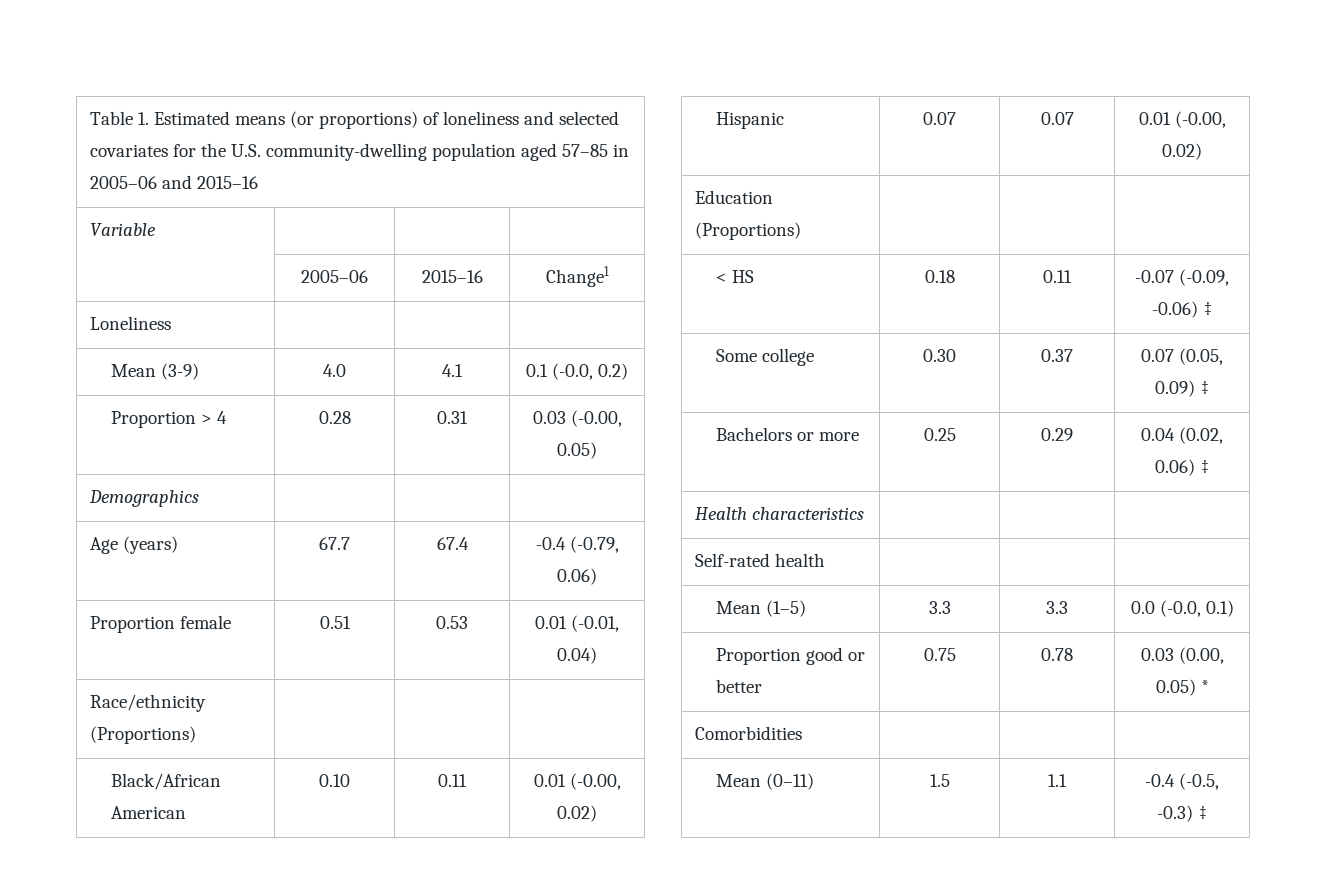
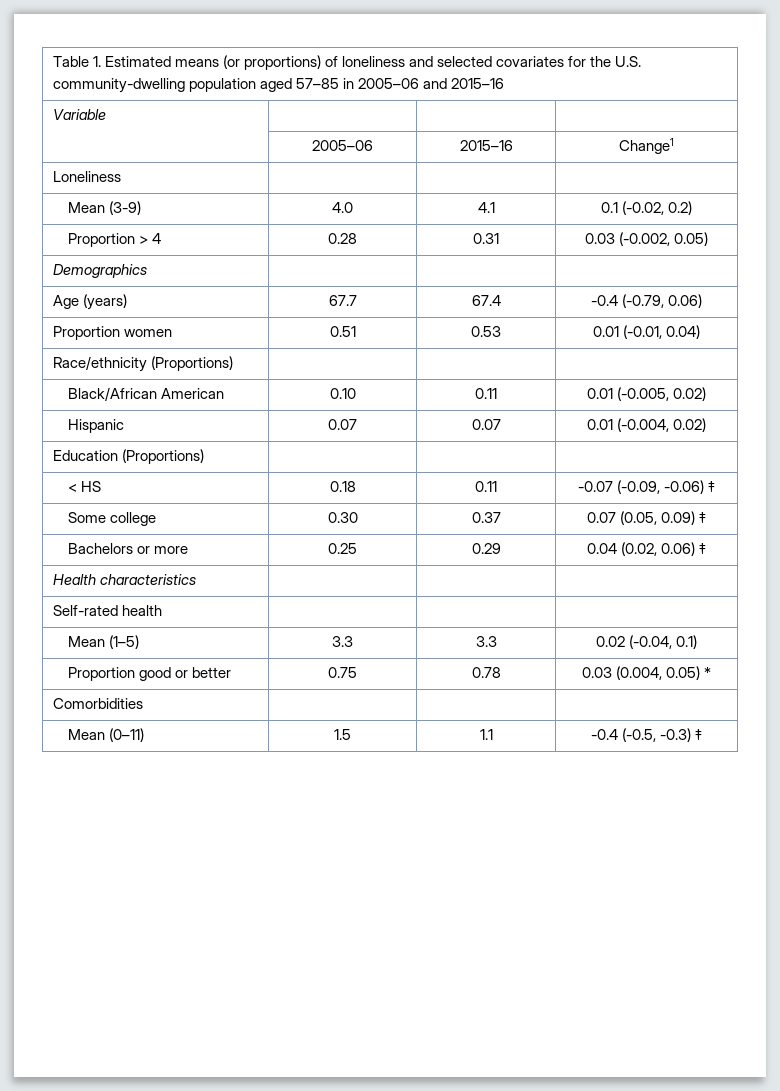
[552,363,593,380] (-0.0, -> [622,201,664,215] (-0.02,
[570,410,622,427] (-0.00, -> [619,232,670,246] (-0.002,
[180,615,232,629] female -> [123,329,172,337] women
[569,773,621,790] (-0.00, -> [617,387,669,401] (-0.005,
[1174,111,1226,128] (-0.00, -> [617,418,669,432] (-0.004,
[1130,600,1201,617] 0.0 (-0.0, -> [595,635,672,649] 0.02 (-0.04,
[1178,647,1224,664] (0.00, -> [615,666,662,680] (0.004,

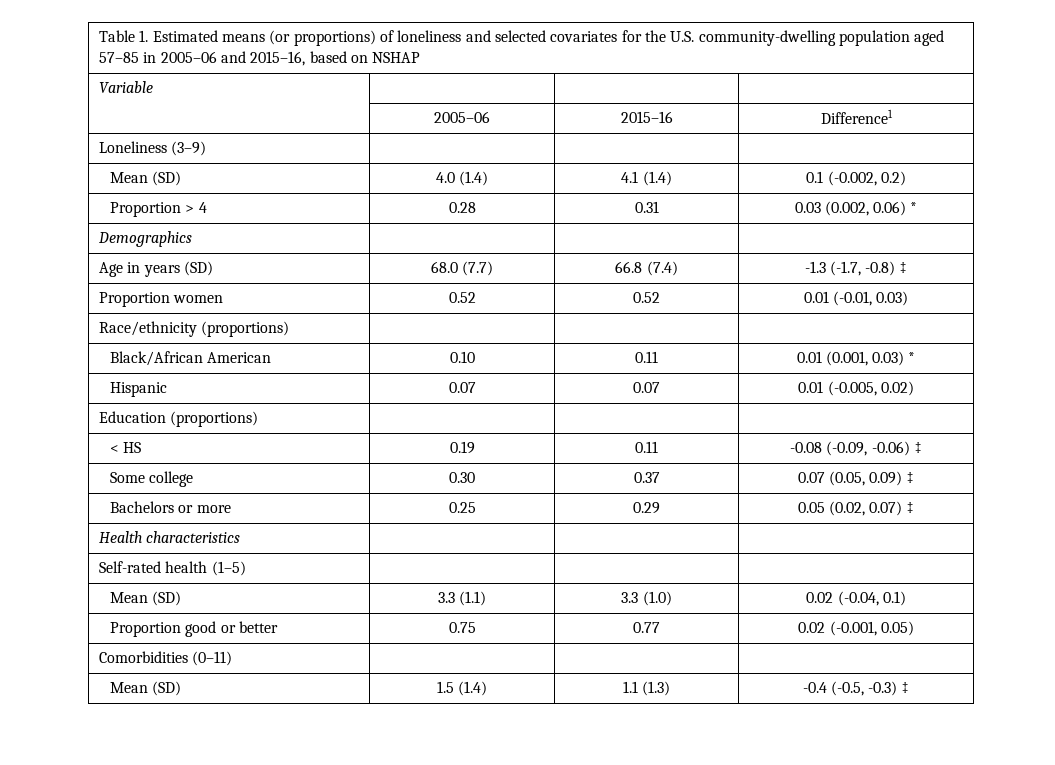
[450,78,504,89] 2015–16 -> [250,51,421,66] 2015–16, based on NSHAP
[619,138,674,154] Change1 -> [820,109,893,124] Difference1
[68,201,142,215] | | | // Mean (3-9) -> [171,141,207,156] [109,171,182,186] (3–9) | | | // Mean (SD)
(353, 207) none -> [459,171,489,186] (1.4)
(495, 207) none -> [642,171,672,186] (1.4)
[622,201,664,215] (-0.02, -> [827,171,877,186] (-0.002,
[619,232,709,246] (-0.002, 0.05) -> [824,201,918,216] (0.002, 0.06) *
[82,294,127,310] [328,295,357,306] [471,295,501,306] [590,294,703,308] (years) | 67.7 | 67.4 | -0.4 (-0.79, 0.06) -> [127,261,213,277] [430,261,494,276] [615,261,678,276] [804,261,908,276] in years (SD) | 68.0 (7.7) | 66.8 (7.4) | -1.3 (-1.7, -0.8) ‡
[329,326,356,337] [471,326,501,337] 0.51 | 0.53 -> [448,292,476,303] [633,292,660,303] 0.52 | 0.52
[666,325,701,339] 0.04) -> [876,291,909,306] 0.03)
[150,356,233,371] (Proportions) -> [201,321,290,337] (proportions)
[617,387,707,401] (-0.005, 0.02) -> [825,351,916,366] (0.001, 0.03) *
[617,418,669,432] (-0.004, -> [827,381,877,396] (-0.005,
[121,449,204,464] (Proportions) -> [170,411,259,427] (proportions)
[329,481,356,492] [475,481,497,492] [577,481,613,492] 0.18 | 0.11 | -0.07 -> [449,441,475,454] [635,441,658,453] [790,442,823,453] 0.19 | 0.11 | -0.08
[586,542,696,556] 0.04 (0.02, 0.06) -> [797,501,903,516] 0.05 (0.02, 0.07)
[68,635,140,649] [332,636,353,647] [475,636,497,647] | | | // Mean (1–5) | 3.3 | 3.3 -> [211,561,246,576] [109,591,182,606] [437,591,487,606] [621,591,672,606] (1–5) | | | // Mean (SD) | 3.3 (1.1) | 3.3 (1.0)
[471,667,501,678] [581,666,712,680] 0.78 | 0.03 (0.004, 0.05) * -> [633,622,660,633] [798,621,914,636] 0.77 | 0.02 (-0.001, 0.05)
[68,728,145,742] | | | // Mean (0–11) -> [192,651,233,666] [109,681,182,696] (0–11) | | | // Mean (SD)
(351, 734) none -> [458,681,488,696] (1.4)
(493, 734) none -> [642,681,671,696] (1.3)

